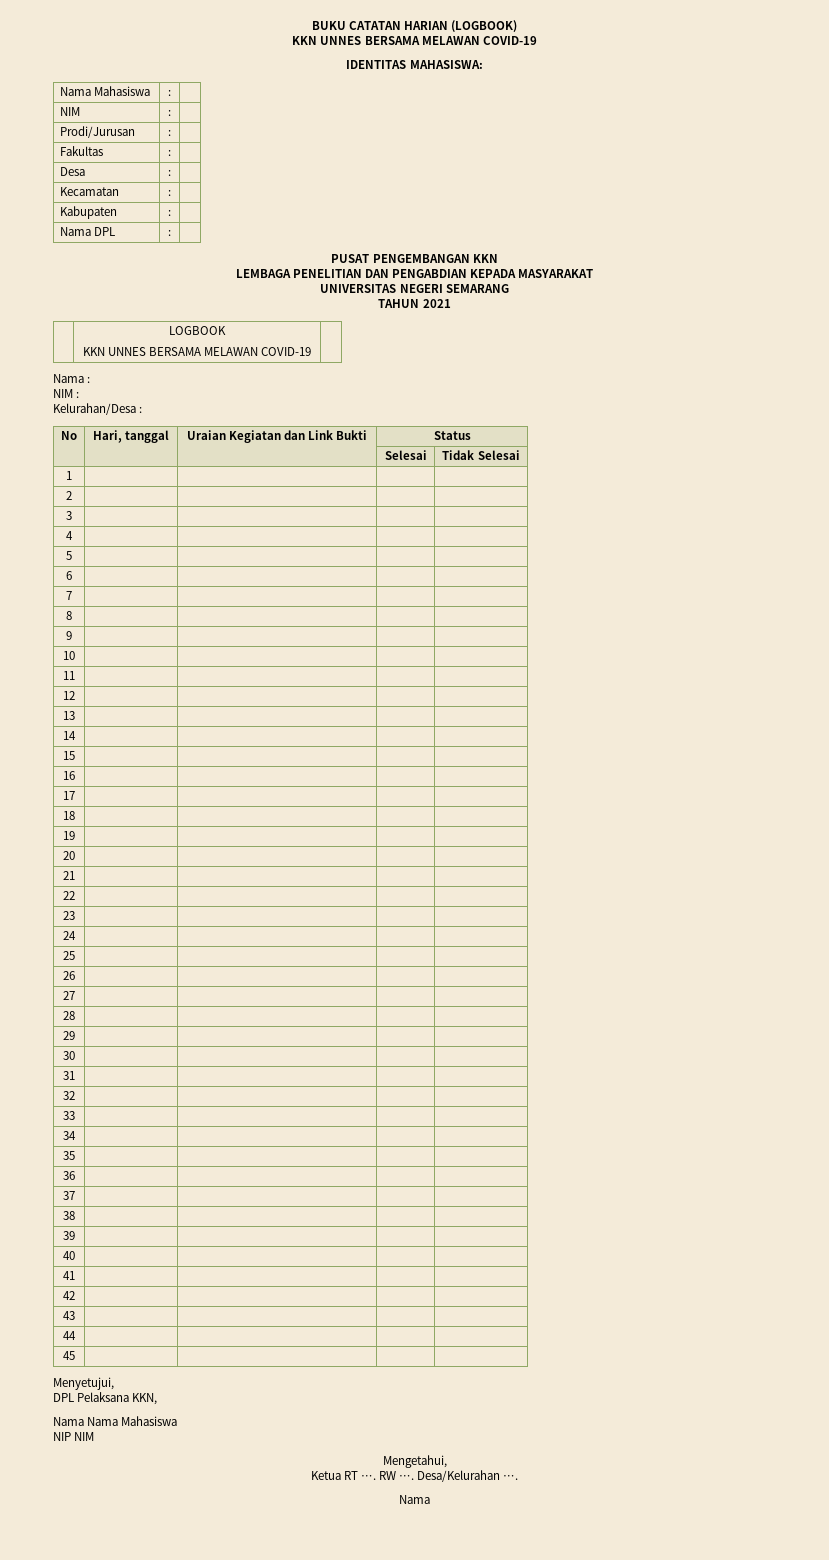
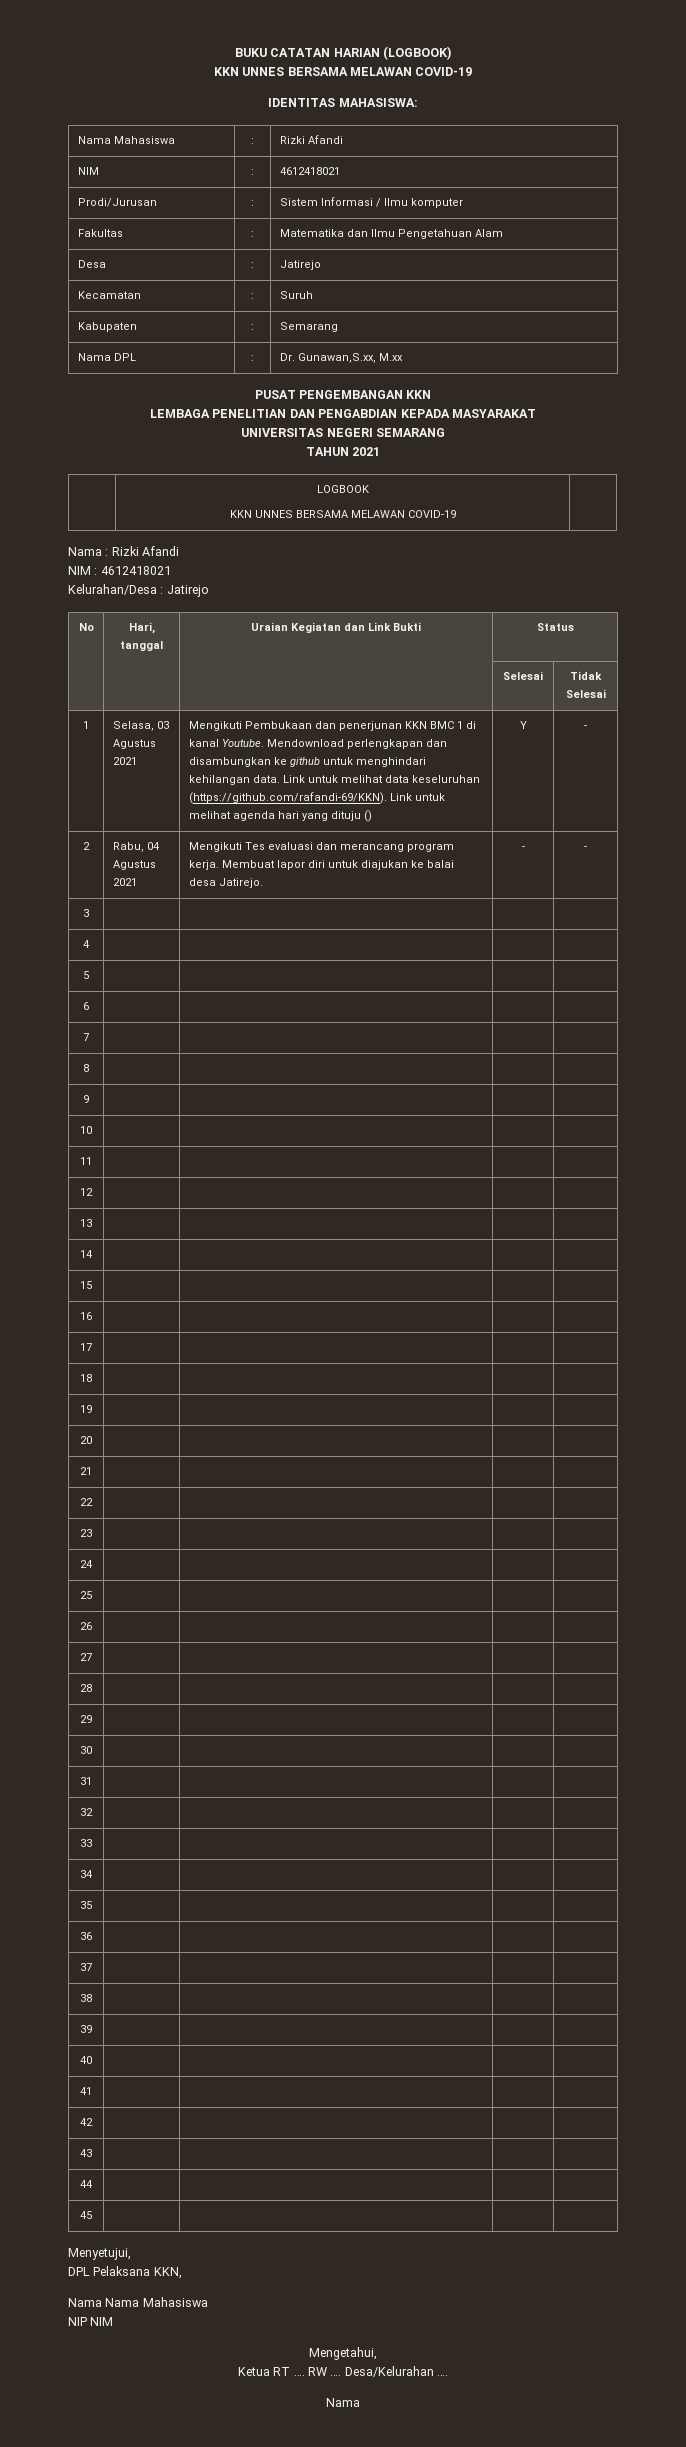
(171, 93) none -> [279,135,343,144] Rizki Afandi
(171, 113) none -> [279,167,340,175] 4612418021
[60,146,104,156] [168,150,171,156] // Fakultas | : | -> [279,197,463,208] [77,229,123,237] [251,231,254,237] [279,229,503,239] Sistem Informasi / Ilmu komputer // Fakultas | : | Matematika dan Ilmu Pengetahuan Alam
(171, 173) none -> [279,260,321,270] Jatirejo
(171, 193) none -> [279,291,313,299] Suruh
(171, 213) none -> [279,322,338,332] Semarang
(171, 233) none -> [279,353,403,363] Dr. Gunawan,S.xx, M.xx
(91, 380) none -> [111,546,180,556] Rizki Afandi
(80, 395) none -> [100,566,171,575] 4612418021
(143, 410) none -> [166,585,209,597] Jatirejo
[66,491,72,500] | | | // 2 | | | | -> [112,721,169,731] [112,739,156,749] [112,757,137,765] [188,721,476,731] [188,739,447,749] [188,757,426,767] [188,775,480,785] [188,792,445,804] [188,810,372,822] [519,721,527,729] [584,725,587,729] [83,842,90,850] [112,842,160,852] [112,860,156,870] [112,878,137,886] [188,842,454,852] [188,860,454,870] [188,878,263,888] [521,846,525,850] [584,846,587,850] Selasa, 03 Agustus 2021 | Mengikuti Pembukaan dan penerjunan KKN BMC 1 di kanal Youtube. Mendownload perlengkapan dan disambungkan ke github untuk menghindari kehilangan data. Link untuk melihat data keseluruhan (https://github.com/rafandi-69/KKN). Link untuk melihat agenda hari yang dituju () | Y | - // 2 | Rabu, 04 Agustus 2021 | Mengikuti Tes evaluasi dan merancang program kerja. Membuat lapor diri untuk diajukan ke balai desa Jatirejo. | - | -

